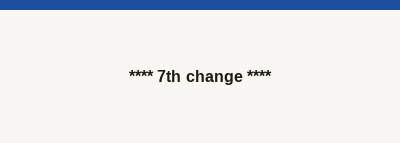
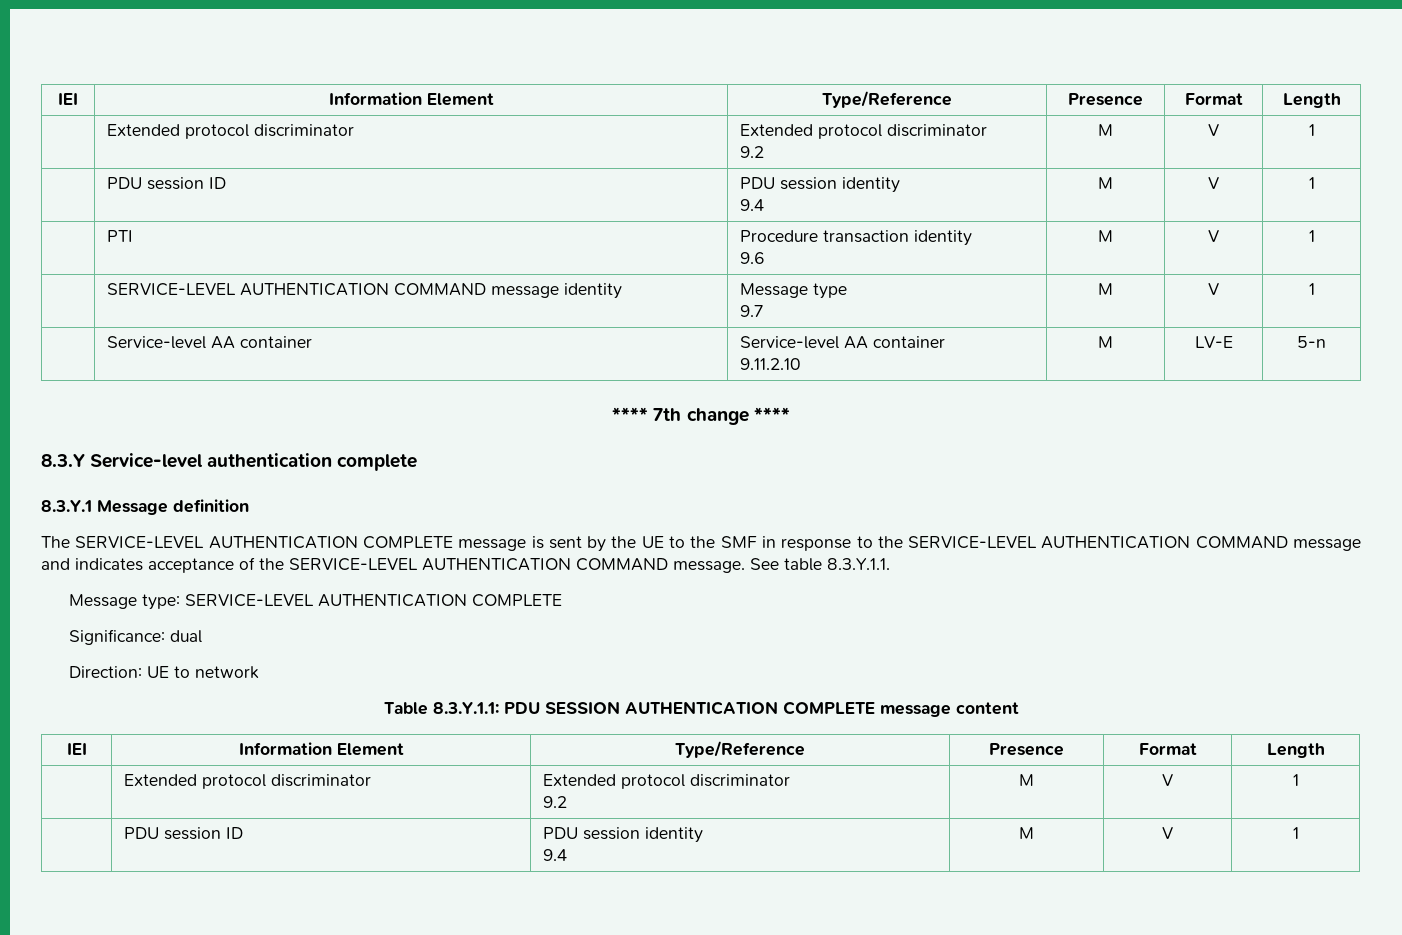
[129,70,272,85] **** 7th change **** -> [58,93,78,105] [328,92,494,106] [822,91,952,108] [1068,93,1143,106] [1184,93,1243,105] [1282,93,1341,108] [106,124,354,139] [739,124,987,139] [739,146,764,158] [1098,124,1113,136] [1208,124,1219,136] [1308,124,1315,136] [106,177,226,190] [739,177,900,193] [739,199,764,211] [1098,177,1113,189] [1208,177,1219,189] [1308,177,1315,189] [106,230,133,242] [739,230,972,246] [739,252,765,264] [1098,230,1113,242] [1208,230,1219,242] [1308,230,1315,242] [106,283,622,299] [739,283,847,299] [739,305,763,317] [1098,283,1113,295] [1208,283,1219,295] [1308,283,1315,295] [106,336,312,349] [739,336,945,349] [739,358,801,370] [1098,336,1113,348] [1194,336,1233,348] [1297,336,1326,348] [612,407,790,425] [41,453,418,471] [41,499,249,515] [41,536,1361,552] [41,557,890,573] [68,594,562,610] [68,629,202,645] [68,666,259,679] [383,701,1019,717] [66,743,87,755] [238,742,404,756] [675,741,805,758] [989,743,1064,756] [1138,743,1197,755] [1266,743,1325,758] [123,774,371,789] [542,774,790,789] [542,796,567,808] [1019,774,1034,786] [1162,774,1173,786] [1292,774,1299,786] [123,827,243,840] [542,827,703,843] [542,849,567,861] [1019,827,1034,839] [1162,827,1173,839] [1292,827,1299,839] IEI | Information Element | Type/Reference | Presence | Format | Length // | Extended protocol discriminator | Extended protocol discriminator // 9.2 | M | V | 1 // | PDU session ID | PDU session identity // 9.4 | M | V | 1 // | PTI | Procedure transaction identity // 9.6 | M | V | 1 // | SERVICE-LEVEL AUTHENTICATION COMMAND message identity | Message type // 9.7 | M | V | 1 // | Service-level AA container | Service-level AA container // 9.11.2.10 | M | LV-E | 5-n // **** 7th change **** // 8.3.Y Service-level authentication complete // 8.3.Y.1 Message definition // The SERVICE-LEVEL AUTHENTICATION COMPLETE message is sent by the UE to the SMF in response to the SERVICE-LEVEL AUTHENTICATION COMMAND message and indicates acceptance of the SERVICE-LEVEL AUTHENTICATION COMMAND message. See table 8.3.Y.1.1. // Message type: SERVICE-LEVEL AUTHENTICATION COMPLETE // Significance: dual // Direction: UE to network // Table 8.3.Y.1.1: PDU SESSION AUTHENTICATION COMPLETE message content // IEI | Information Element | Type/Reference | Presence | Format | Length // | Extended protocol discriminator | Extended protocol discriminator // 9.2 | M | V | 1 // | PDU session ID | PDU session identity // 9.4 | M | V | 1

